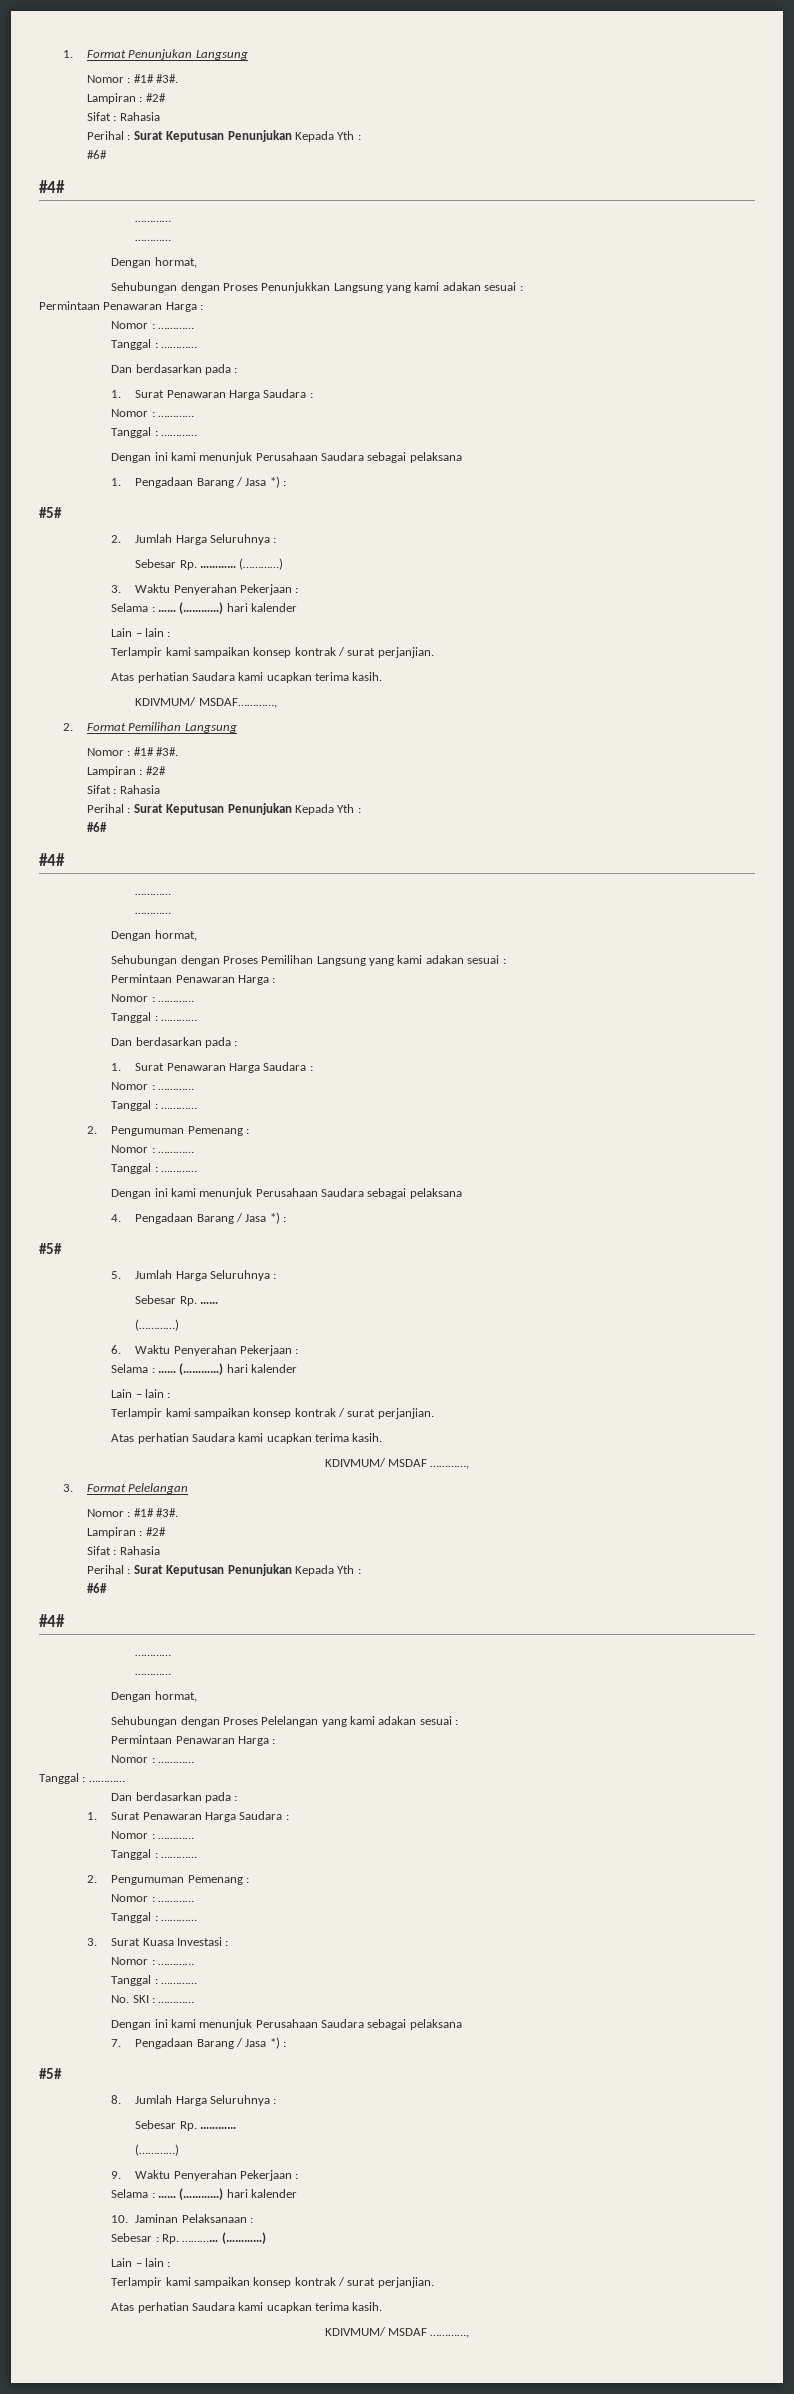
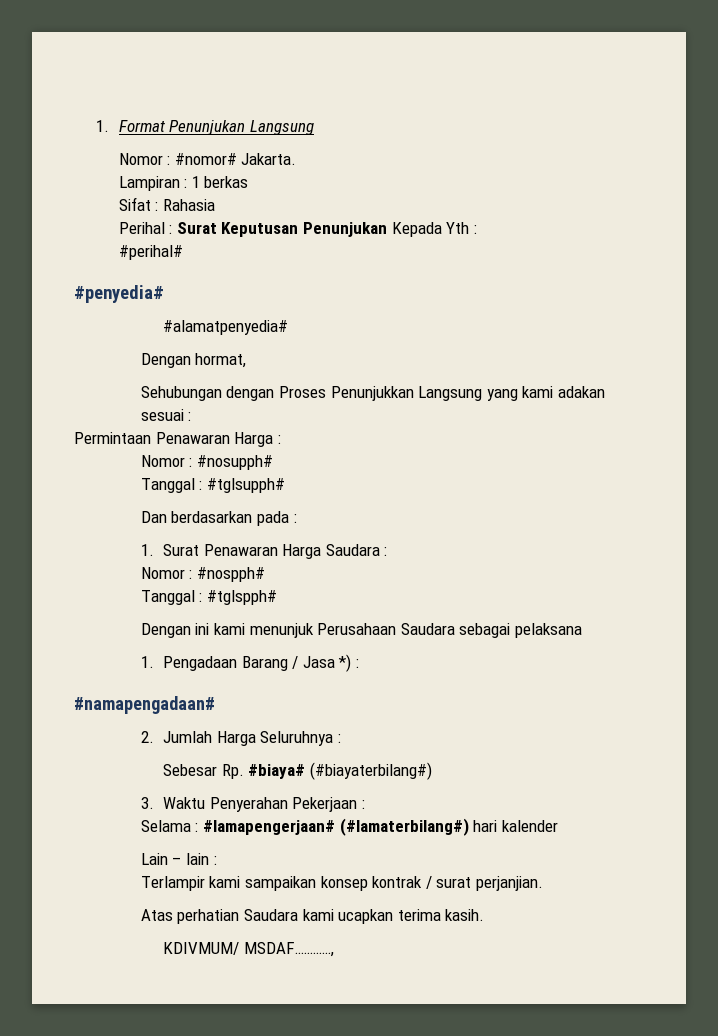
[133,74,179,83] [87,93,166,104] #1# #3#. // Lampiran : #2# -> [174,153,297,165] [118,176,249,191] #nomor# Jakarta. // Lampiran : 1 berkas
[87,150,108,159] [39,180,65,193] [135,220,172,222] [135,239,172,241] #6# // #4# // ………… // ………… -> [118,245,183,260] [74,285,164,303] [163,320,289,335] #perihal# // #penyedia# // #alamatpenyedia#
[157,327,194,329] [111,339,197,350] ………… // Tanggal : ………… -> [197,455,274,470] [140,478,286,493] #nosupph# // Tanggal : #tglsupph#
[157,415,194,417] [111,427,197,438] ………… // Tanggal : ………… -> [197,567,266,582] [140,590,278,605] #nospph# // Tanggal : #tglspph#
[39,507,62,518] #5# -> [74,696,215,714] #namapengadaan#
[199,558,284,570] ………… (…………) -> [248,762,432,780] #biaya# (#biayaterbilang#)
[157,602,224,614] …… (…………) -> [203,818,469,836] #lamapengerjaan# (#lamaterbilang#)
[63,722,237,733] [87,747,179,756] [87,766,166,777] [87,785,160,794] [87,803,361,815] [87,822,108,832] [39,853,65,866] [135,893,172,895] [135,912,172,914] [111,930,197,941] [111,955,506,966] [111,974,276,985] [111,994,194,1002] [111,1012,197,1023] [111,1037,238,1048] [111,1062,313,1073] [111,1082,194,1090] [111,1100,197,1111] [87,1126,249,1136] [111,1145,194,1153] [111,1163,197,1174] [111,1188,462,1199] [111,1212,287,1224] [39,1243,62,1254] [111,1270,277,1281] [135,1295,218,1306] [135,1319,180,1331] [111,1345,299,1356] [111,1363,298,1375] [111,1389,171,1398] [111,1408,434,1419] [111,1433,383,1444] [324,1458,470,1469] [63,1483,189,1494] [87,1508,179,1517] [87,1527,166,1538] [87,1546,160,1555] [87,1564,361,1576] [87,1583,108,1593] [39,1614,65,1627] [135,1654,172,1656] [135,1673,172,1675] [111,1691,197,1702] [111,1716,459,1727] [111,1735,276,1746] [111,1755,194,1763] [39,1773,125,1784] [111,1792,238,1803] [87,1811,289,1822] [111,1831,194,1839] [111,1849,197,1860] [87,1875,249,1885] [111,1894,194,1902] [111,1912,197,1923] [87,1937,229,1946] [111,1957,194,1965] [111,1975,197,1986] [111,1995,195,2003] [111,2019,462,2030] [111,2037,287,2049] [39,2068,62,2079] [111,2095,277,2106] [135,2120,236,2131] [135,2144,180,2156] [111,2170,299,2181] [111,2188,298,2200] [111,2214,253,2223] [111,2232,266,2244] [111,2258,171,2267] [111,2277,434,2288] [111,2302,383,2313] [324,2327,470,2338] // 2. Format Pemilihan Langsung // Nomor : #1# #3#. // Lampiran : #2# // Sifat : Rahasia // Perihal : Surat Keputusan Penunjukan Kepada Yth : // #6# // #4# // ………… // ………… // Dengan hormat, // Sehubungan dengan Proses Pemilihan Langsung yang kami adakan sesuai : // Permintaan Penawaran Harga : // Nomor : ………… // Tanggal : ………… // Dan berdasarkan pada : // 1. Surat Penawaran Harga Saudara : // Nomor : ………… // Tanggal : ………… // 2. Pengumuman Pemenang : // Nomor : ………… // Tanggal : ………… // Dengan ini kami menunjuk Perusahaan Saudara sebagai pelaksana // 4. Pengadaan Barang / Jasa *) : // #5# // 5. Jumlah Harga Seluruhnya : // Sebesar Rp. …… // (…………) // 6. Waktu Penyerahan Pekerjaan : // Selama : …… (…………) hari kalender // Lain – lain : // Terlampir kami sampaikan konsep kontrak / surat perjanjian. // Atas perhatian Saudara kami ucapkan terima kasih. // KDIVMUM/ MSDAF …………, // 3. Format Pelelangan // Nomor : #1# #3#. // Lampiran : #2# // Sifat : Rahasia // Perihal : Surat Keputusan Penunjukan Kepada Yth : // #6# // #4# // ………… // ………… // Dengan hormat, // Sehubungan dengan Proses Pelelangan yang kami adakan sesuai : // Permintaan Penawaran Harga : // Nomor : ………… // Tanggal : ………… // Dan berdasarkan pada : // 1. Surat Penawaran Harga Saudara : // Nomor : ………… // Tanggal : ………… // 2. Pengumuman Pemenang : // Nomor : ………… // Tanggal : ………… // 3. Surat Kuasa Investasi : // Nomor : ………… // Tanggal : ………… // No. SKI : ………… // Dengan ini kami menunjuk Perusahaan Saudara sebagai pelaksana // 7. Pengadaan Barang / Jasa *) : // #5# // 8. Jumlah Harga Seluruhnya : // Sebesar Rp. ………… // (…………) // 9. Waktu Penyerahan Pekerjaan : // Selama : …… (…………) hari kalender // 10. Jaminan Pelaksanaan : // Sebesar : Rp. ………… (…………) // Lain – lain : // Terlampir kami sampaikan konsep kontrak / surat perjanjian. // Atas perhatian Saudara kami ucapkan terima kasih. // KDIVMUM/ MSDAF …………, -> (334, 949) none

